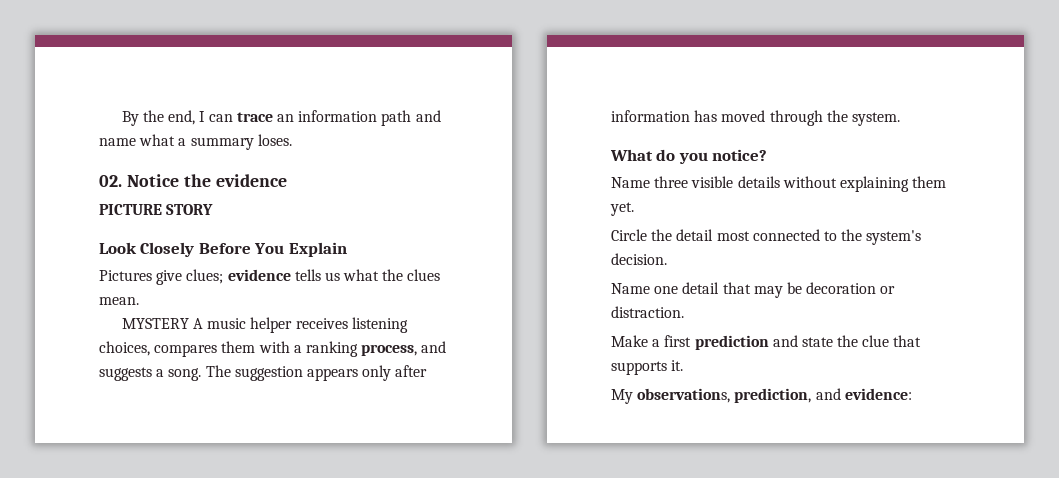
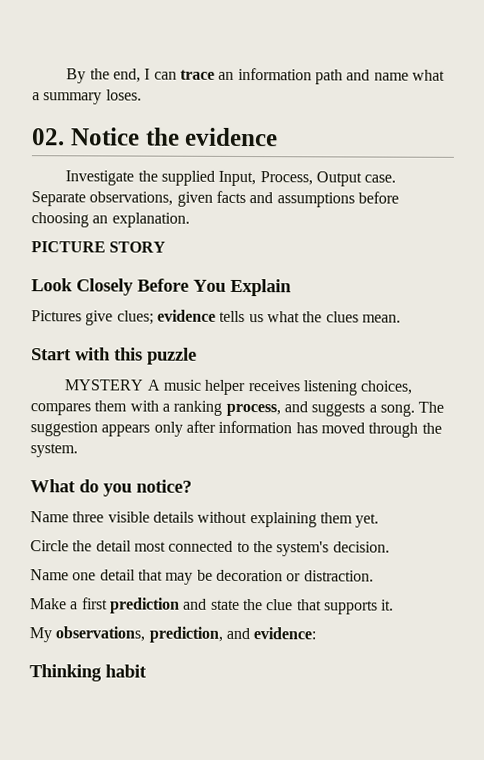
(287, 180) none -> [65,170,397,187] [31,190,399,208] [31,212,190,228] // Investigate the supplied Input, Process, Output case. Separate observations, given facts and assumptions before choosing an explanation.
(139, 301) none -> [31,347,197,365] // Start with this puzzle
(912, 394) none -> [29,664,147,682] // Thinking habit

